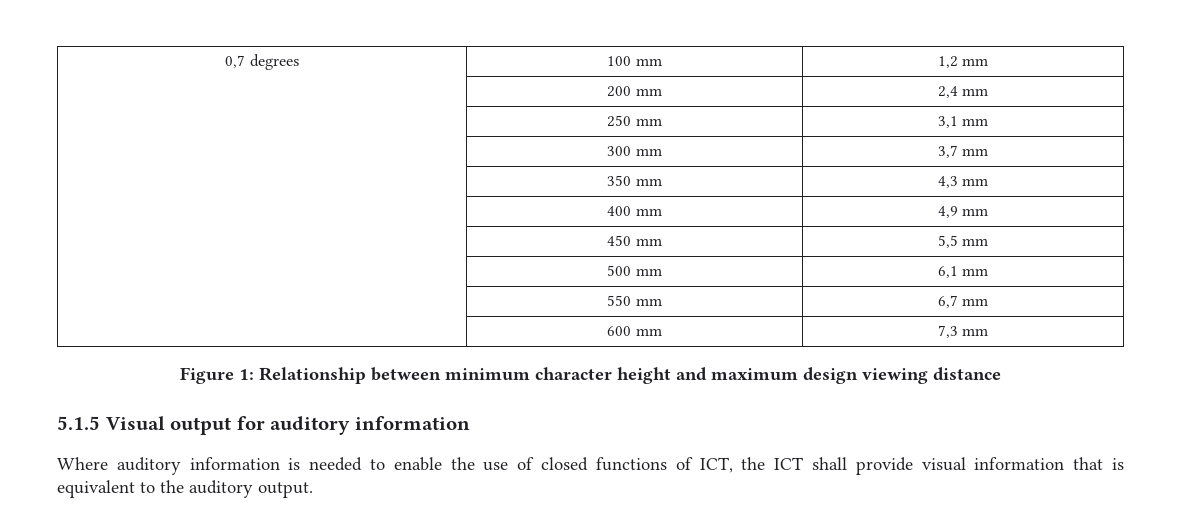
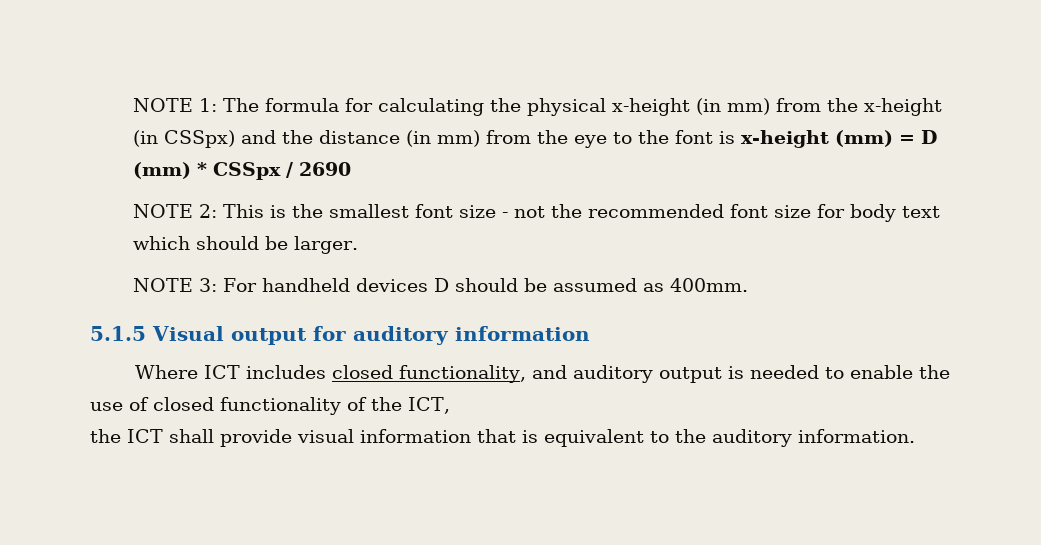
[225,54,299,70] [607,56,662,66] [937,56,989,68] [607,86,662,97] [937,86,989,98] [607,115,662,127] [937,116,989,128] [607,146,662,156] [937,145,989,158] [607,175,662,186] [937,176,989,188] [607,206,662,216] [937,206,989,218] [607,235,662,246] [937,235,989,248] [607,265,662,276] [937,266,989,278] [607,295,662,306] [937,295,989,308] [607,326,662,336] [937,325,989,338] [180,367,1001,384] 0,7 degrees | 100 mm | 1,2 mm // | 200 mm | 2,4 mm // | 250 mm | 3,1 mm // | 300 mm | 3,7 mm // | 350 mm | 4,3 mm // | 400 mm | 4,9 mm // | 450 mm | 5,5 mm // | 500 mm | 6,1 mm // | 550 mm | 6,7 mm // | 600 mm | 7,3 mm // Figure 1: Relationship between minimum character height and maximum design viewing distance -> [132,98,942,116] [132,130,937,148] [132,162,351,180] [132,204,940,222] [132,236,358,254] [132,278,748,292] NOTE 1: The formula for calculating the physical x-height (in mm) from the x-height (in CSSpx) and the distance (in mm) from the eye to the font is x-height (mm) = D (mm) * CSSpx / 2690 // NOTE 2: This is the smallest font size - not the recommended font size for body text which should be larger. // NOTE 3: For handheld devices D should be assumed as 400mm.
[116,457,280,475] auditory information -> [203,365,722,383] ICT includes closed functionality, and auditory output
[595,457,693,471] functions of -> [220,397,402,415] functionality of the
(733, 465) none -> (450, 405) //
[258,482,313,498] output. -> [798,429,915,443] information.

